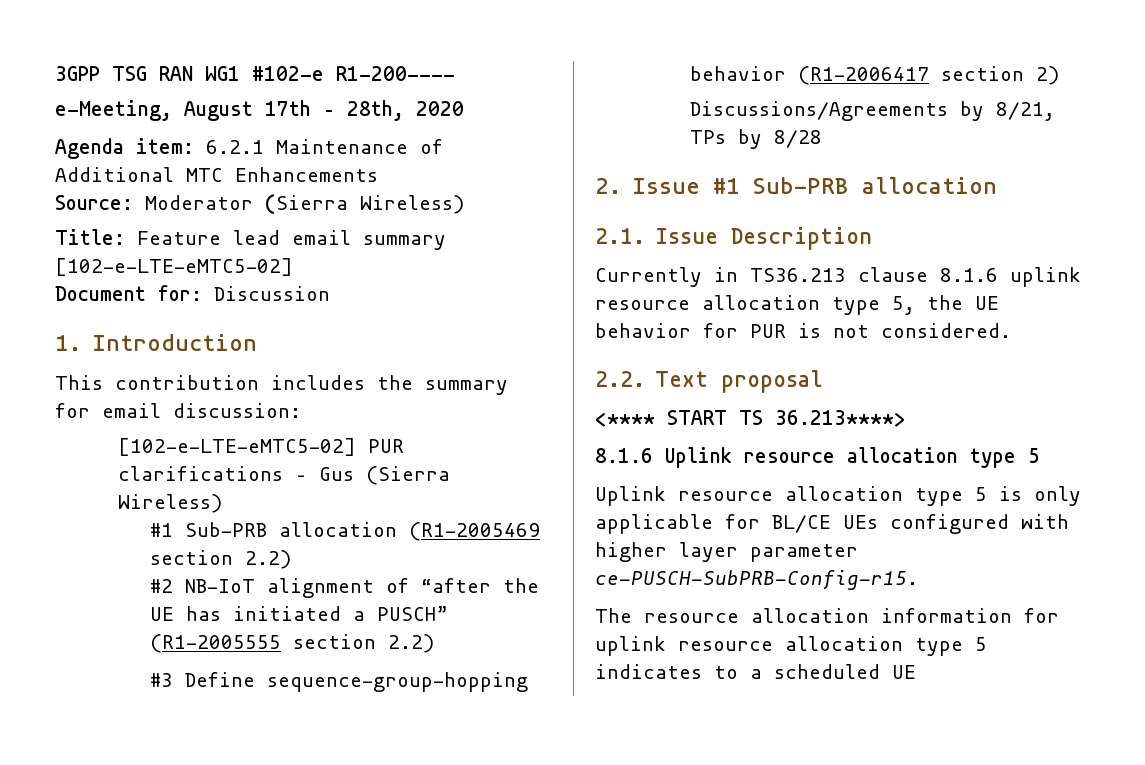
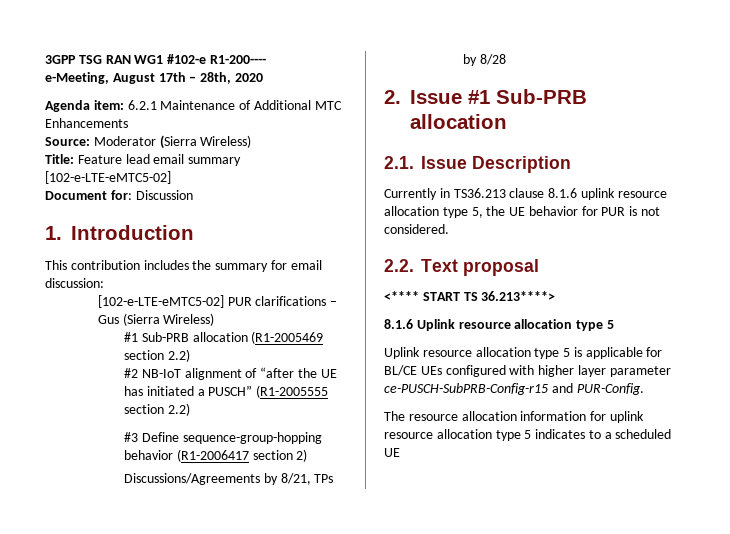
[1034,486,1081,506] only -> (582, 352) none
[595,570,918,590] ce-PUSCH-SubPRB-Config-r15. -> [384,383,644,395] ce-PUSCH-SubPRB-Config-r15 and PUR-Config.

